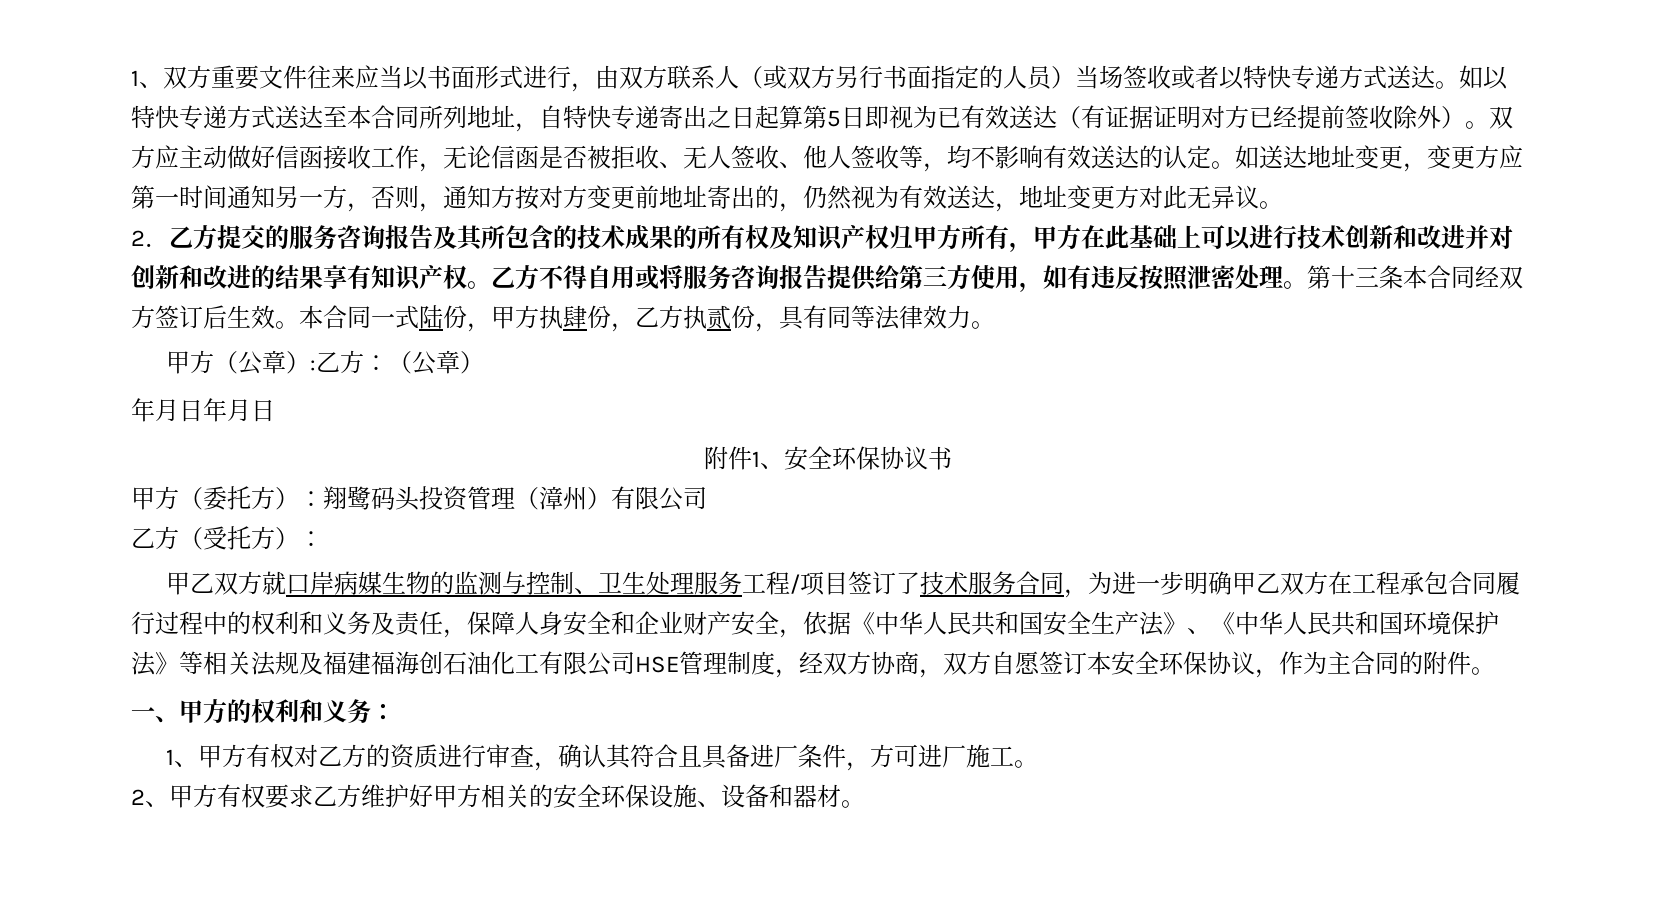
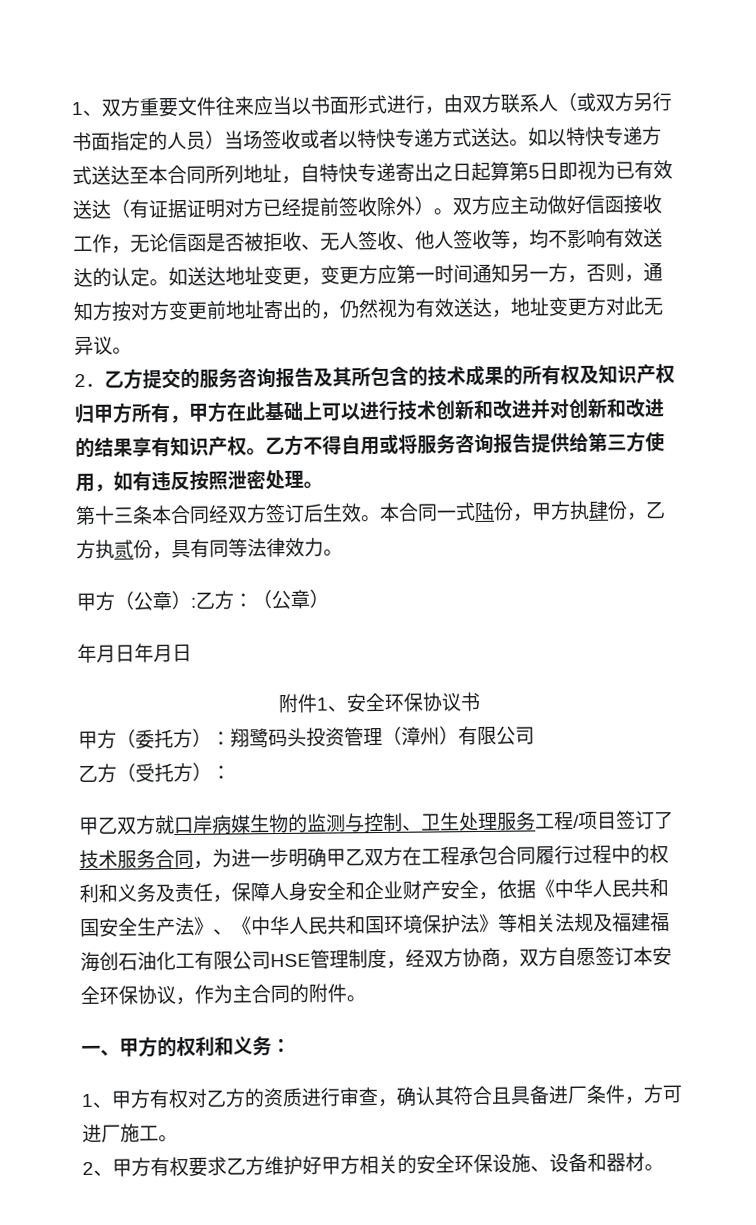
(1307, 285) none -> (323, 485) //

